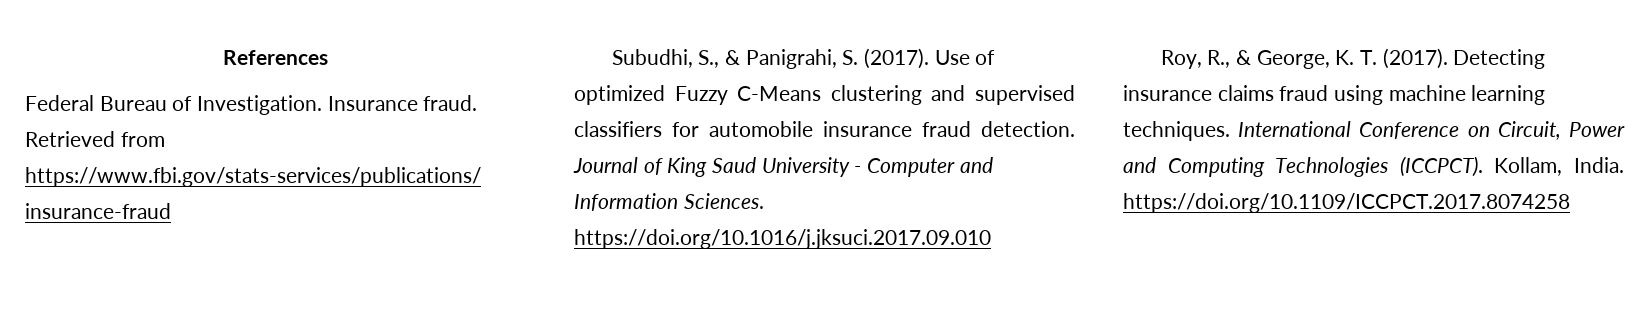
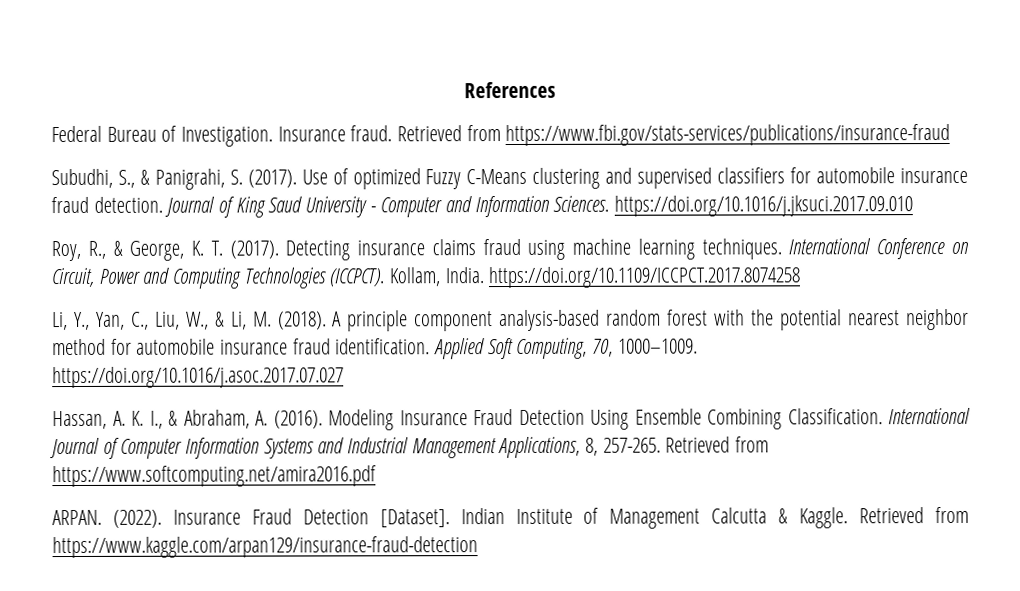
(1570, 203) none -> [52,308,969,332] [52,337,698,360] [52,366,344,389] [52,407,971,431] [49,436,770,459] [52,465,377,488] [52,506,969,529] [52,536,478,559] // Li, Y., Yan, C., Liu, W., & Li, M. (2018). A principle component analysis-based random forest with the potential nearest neighbor method for automobile insurance fraud identification. Applied Soft Computing, 70, 1000–1009. https://doi.org/10.1016/j.asoc.2017.07.027 // Hassan, A. K. I., & Abraham, A. (2016). Modeling Insurance Fraud Detection Using Ensemble Combining Classification. International Journal of Computer Information Systems and Industrial Management Applications, 8, 257-265. Retrieved from https://www.softcomputing.net/amira2016.pdf // ARPAN. (2022). Insurance Fraud Detection [Dataset]. Indian Institute of Management Calcutta & Kaggle. Retrieved from https://www.kaggle.com/arpan129/insurance-fraud-detection

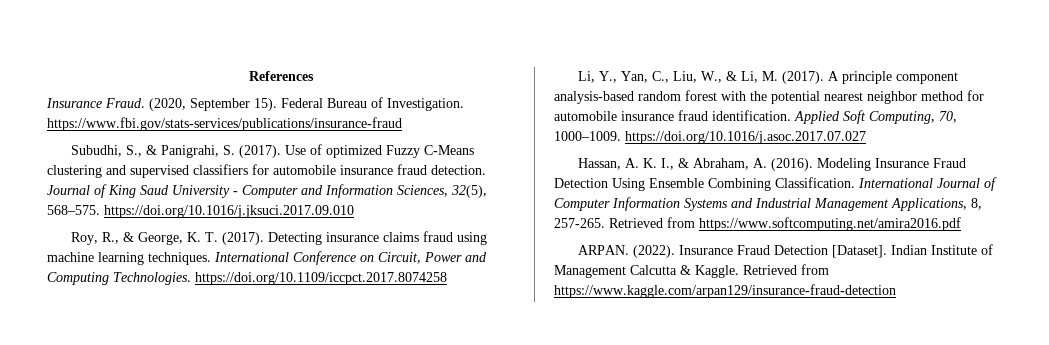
[51,125,501,147] Federal Bureau of Investigation. Insurance fraud. Retrieved from -> [46,97,464,111] Insurance Fraud. (2020, September 15). Federal Bureau of Investigation.
[553,195,610,212] Sciences. -> [397,185,487,198] [47,205,100,215] Sciences, 32(5), 568–575.
[243,266,801,289] Technologies (ICCPCT). Kollam, India. https://doi.org/10.1109/ICCPCT.2017.8074258 -> [113,272,447,285] Technologies. https://doi.org/10.1109/iccpct.2017.8074258
[277,311,327,330] (2018). -> [782,71,825,84] (2017).

